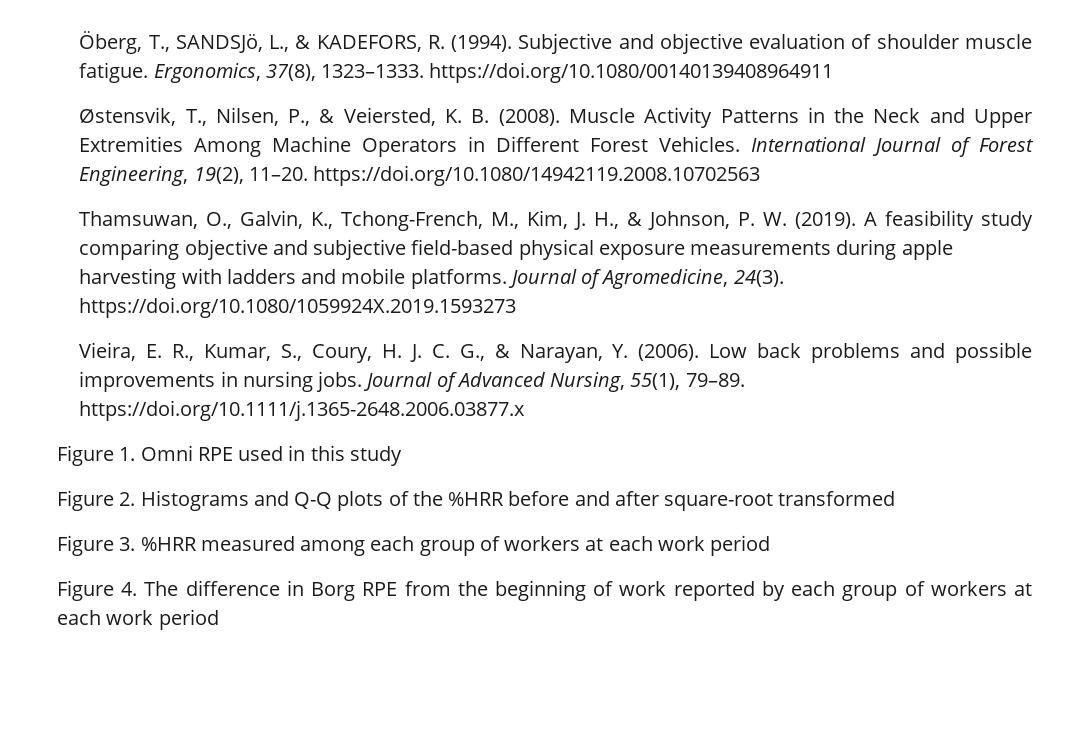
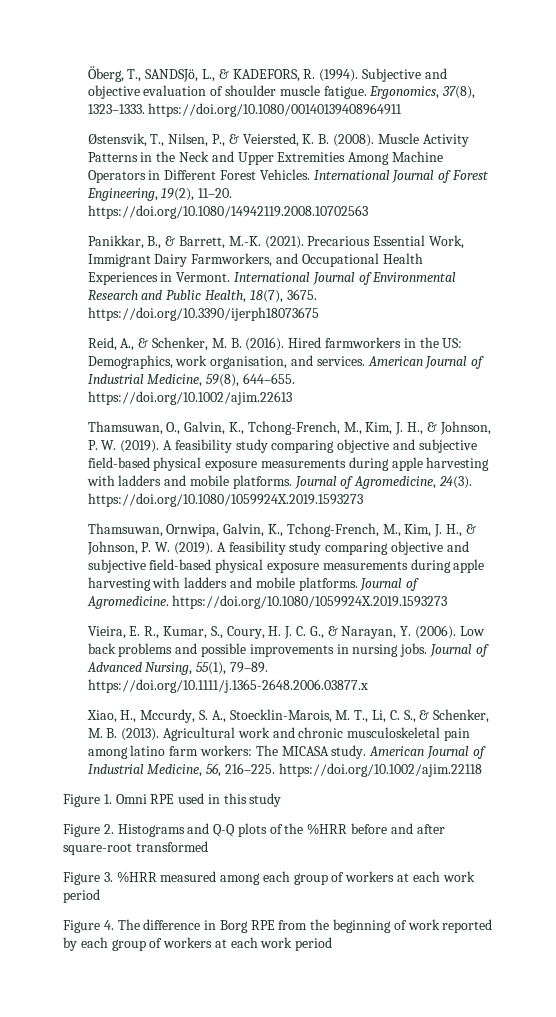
(761, 175) none -> [87,235,464,249] [87,253,423,267] [87,272,457,285] [87,289,317,303] [87,307,319,321] [87,337,463,351] [87,355,485,369] [87,373,296,387] [87,391,292,405] // Panikkar, B., & Barrett, M.-K. (2021). Precarious Essential Work, Immigrant Dairy Farmworkers, and Occupational Health Experiences in Vermont. International Journal of Environmental Research and Public Health, 18(7), 3675. https://doi.org/10.3390/ijerph18073675 // Reid, A., & Schenker, M. B. (2016). Hired farmworkers in the US: Demographics, work organisation, and services. American Journal of Industrial Medicine, 59(8), 644–655. https://doi.org/10.1002/ajim.22613
(517, 307) none -> [87,523,476,537] [86,541,469,555] [87,559,485,573] [87,577,420,591] [86,595,448,609] // Thamsuwan, Ornwipa, Galvin, K., Tchong-French, M., Kim, J. H., & Johnson, P. W. (2019). A feasibility study comparing objective and subjective field-based physical exposure measurements during apple harvesting with ladders and mobile platforms. Journal of Agromedicine. https://doi.org/10.1080/1059924X.2019.1593273
(526, 410) none -> [86,709,490,723] [87,727,470,741] [87,745,486,759] [87,763,482,777] // Xiao, H., Mccurdy, S. A., Stoecklin-Marois, M. T., Li, C. S., & Schenker, M. B. (2013). Agricultural work and chronic musculoskeletal pain among latino farm workers: The MICASA study. American Journal of Industrial Medicine, 56, 216–225. https://doi.org/10.1002/ajim.22118

